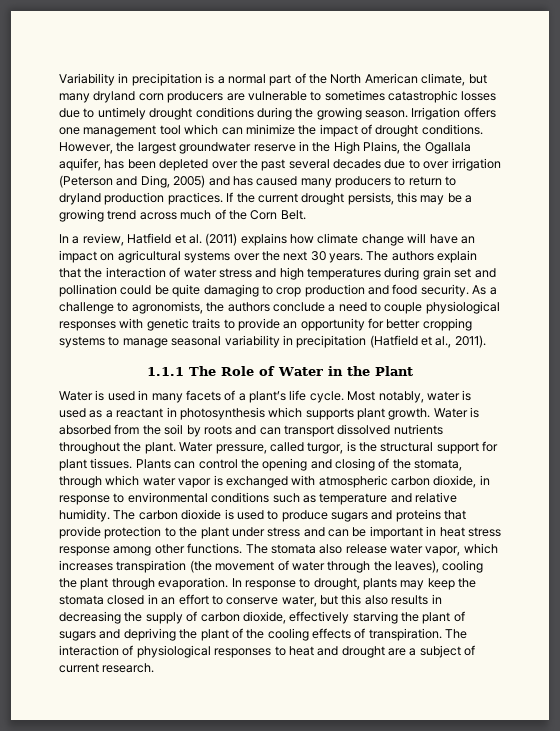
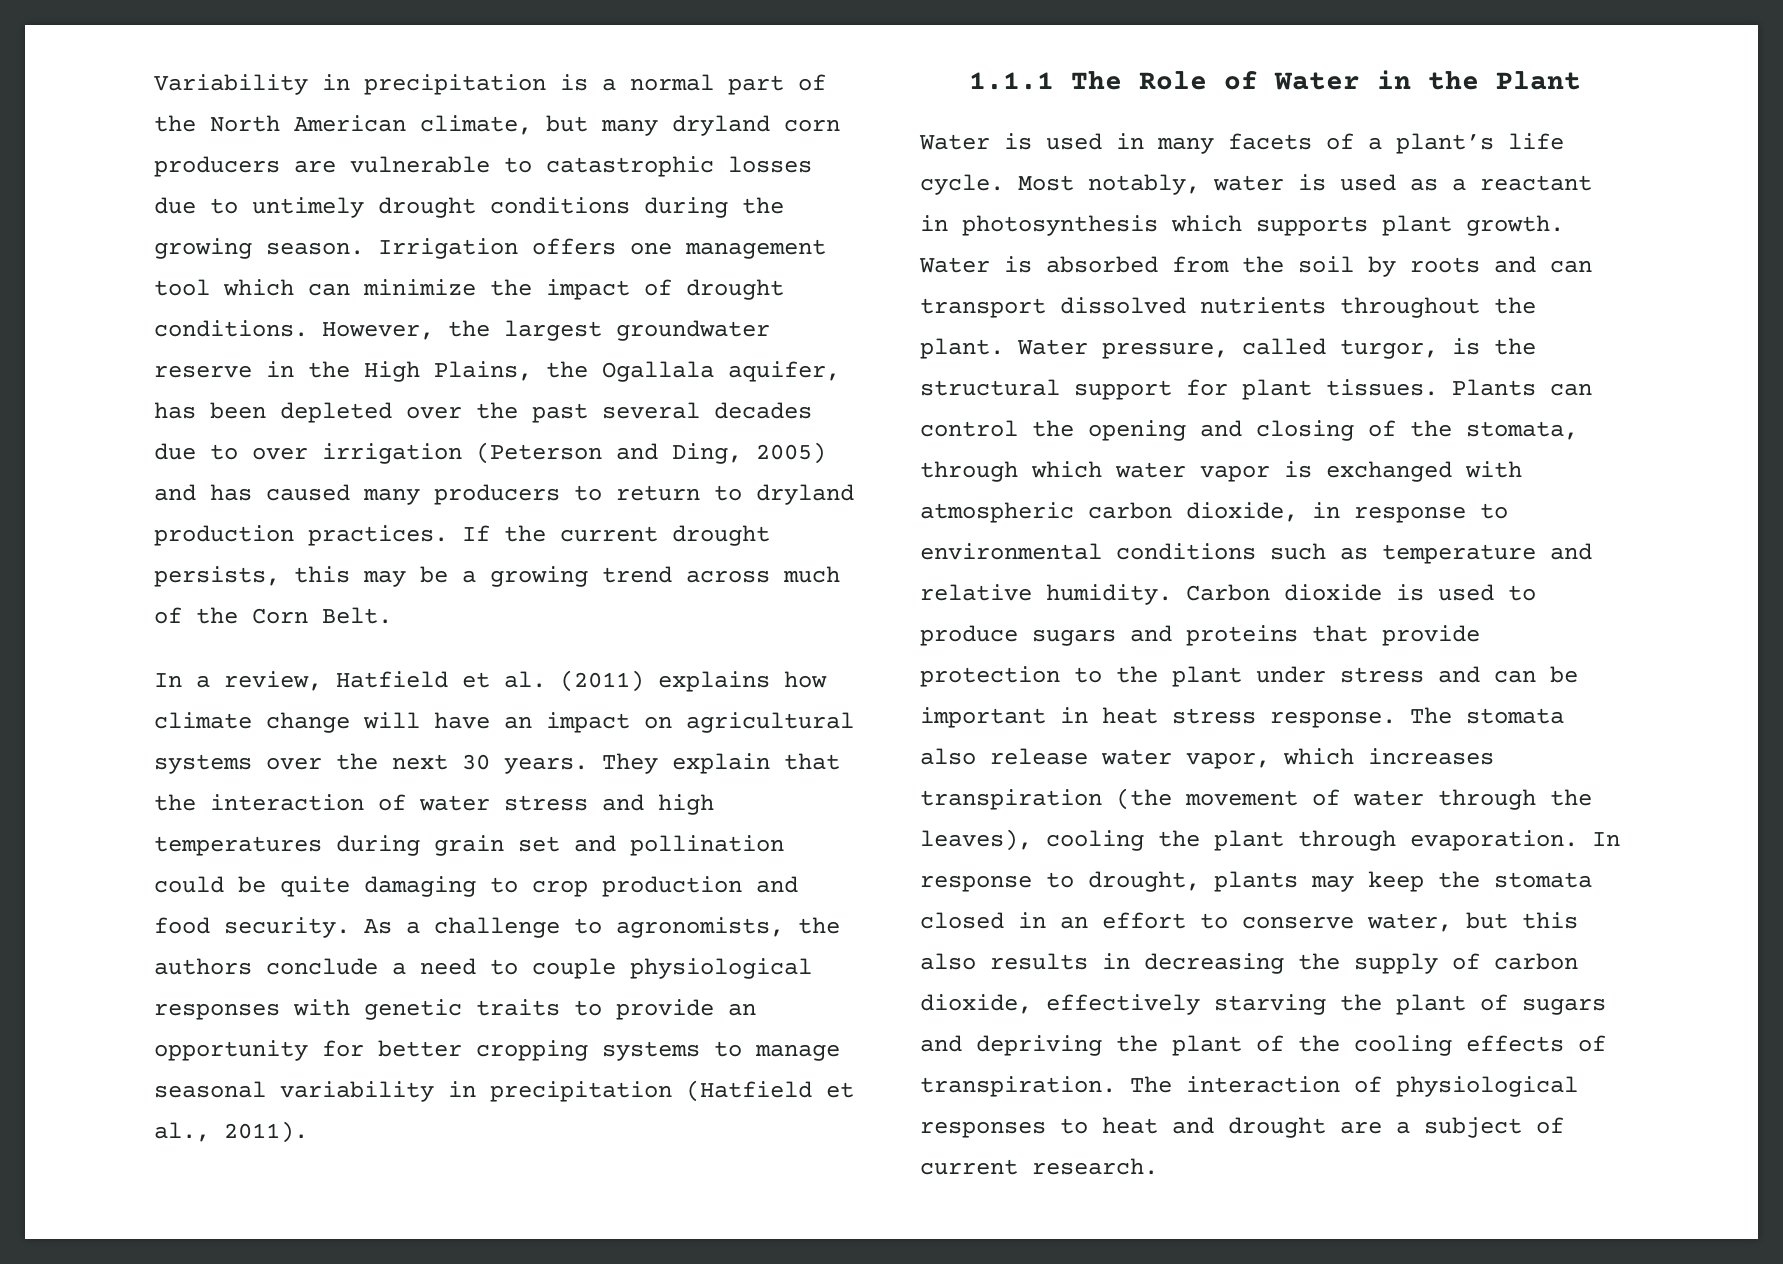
[324,90,385,101] sometimes -> (532, 165) none
[366,251,434,261] The authors -> [602,753,658,774] They
[113,510,178,520] The carbon -> [1186,584,1270,601] Carbon
[59,543,243,556] response among other functions. -> [1270,711,1396,728] response.

